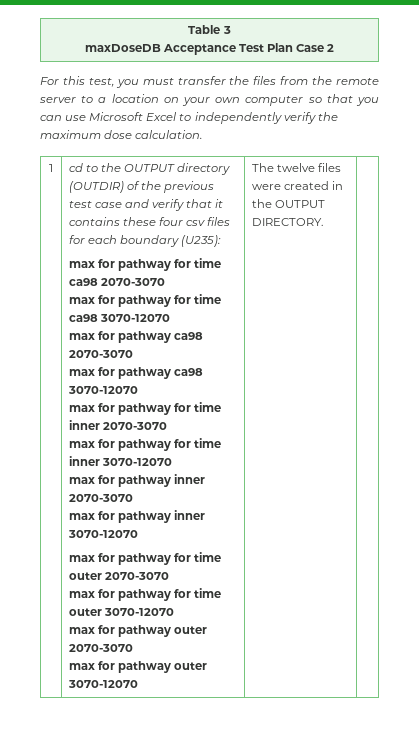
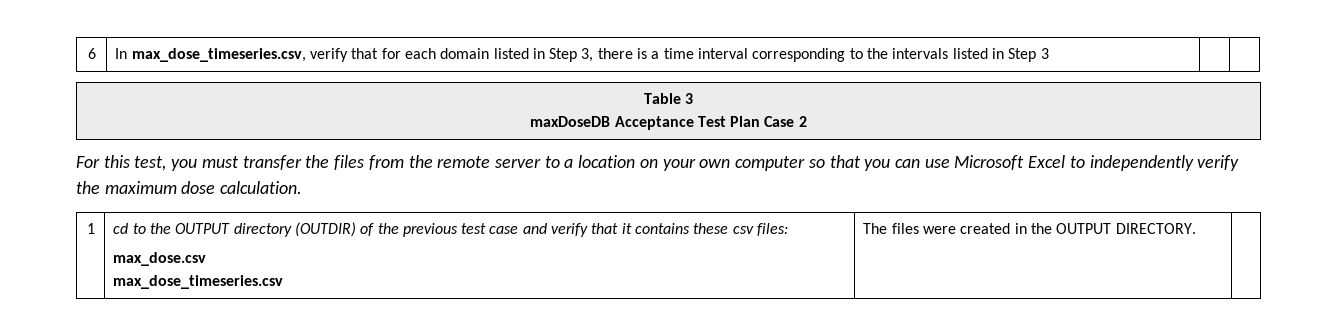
(188, 29) none -> [87,48,96,59] [115,48,1049,62] 6 | In max_dose_timeseries.csv, verify that for each domain listed in Step 3, there is a time interval corresponding to the intervals listed in Step 3 | | //
[159,217,231,226] [68,235,222,247] [68,258,222,271] [68,278,166,286] [68,294,222,307] [68,314,171,322] [68,331,204,343] [68,350,133,358] [68,367,204,379] [67,386,138,394] [68,402,222,415] [68,420,168,430] [68,438,222,451] [68,456,173,466] [68,474,206,487] [68,494,133,502] [68,510,206,523] [67,530,138,538] [68,552,222,565] [68,572,170,580] [68,588,222,601] [68,608,175,616] [68,625,208,637] [68,644,133,652] [68,661,208,673] [67,680,138,688] four csv files for each boundary (U235): // max for pathway for time ca98 2070-3070 // max for pathway for time ca98 3070-12070 // max for pathway ca98 2070-3070 // max for pathway ca98 3070-12070 // max for pathway for time inner 2070-3070 // max for pathway for time inner 3070-12070 // max for pathway inner 2070-3070 // max for pathway inner 3070-12070 // max for pathway for time outer 2070-3070 // max for pathway for time outer 3070-12070 // max for pathway outer 2070-3070 // max for pathway outer 3070-12070 -> [732,223,789,236] [113,252,207,266] [113,275,284,289] csv files: // max_dose.csv // max_dose_timeseries.csv
[277,163,316,172] twelve -> (888, 228) none

